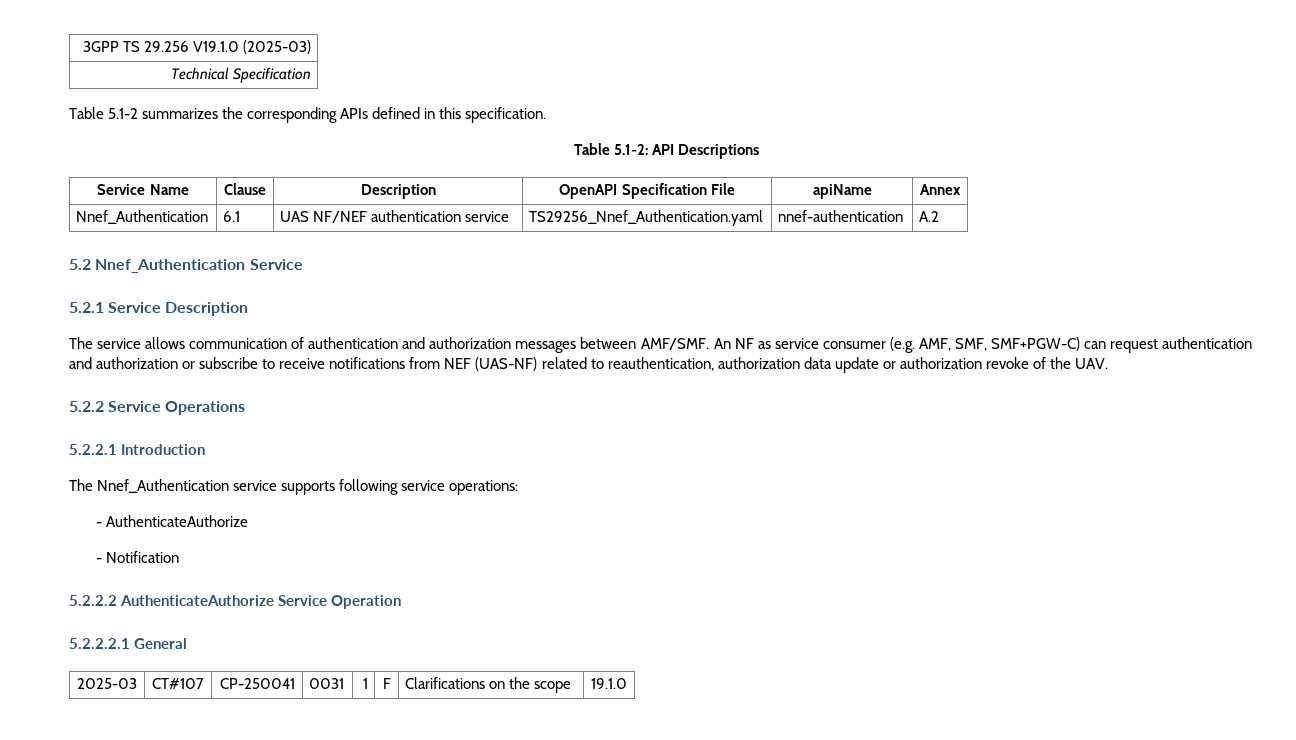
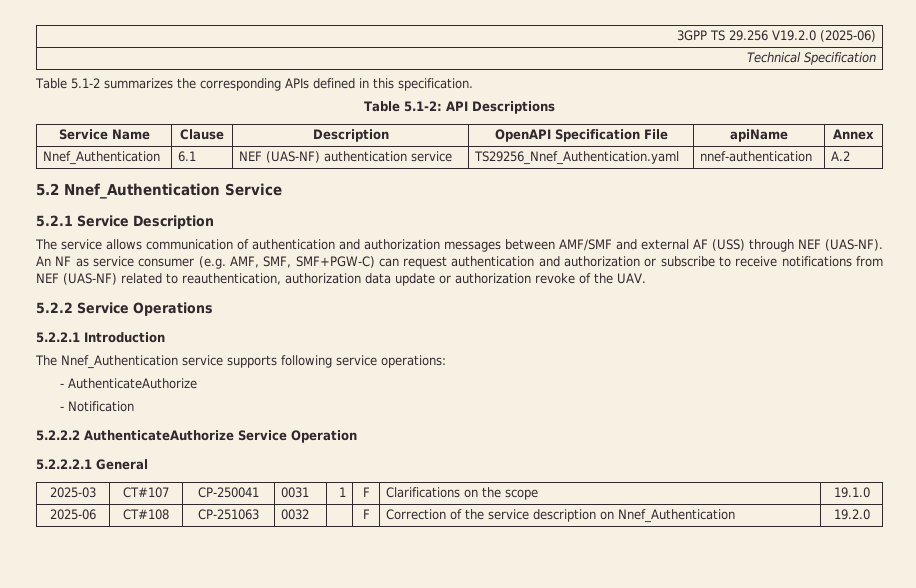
[192,40,311,54] V19.1.0 (2025-03) -> [772,30,877,42] V19.2.0 (2025-06)
[280,211,368,223] UAS NF/NEF -> [238,151,320,163] NEF (UAS-NF)
[640,338,710,350] AMF/SMF. -> [559,239,883,252] AMF/SMF and external AF (USS) through NEF (UAS-NF).
(627, 683) none -> [50,509,96,520] [123,509,169,520] [198,509,259,520] [280,509,309,520] [362,509,370,519] [385,509,735,523] [833,509,870,520] // 2025-06 | CT#108 | CP-251063 | 0032 | | F | Correction of the service description on Nnef_Authentication | 19.2.0

